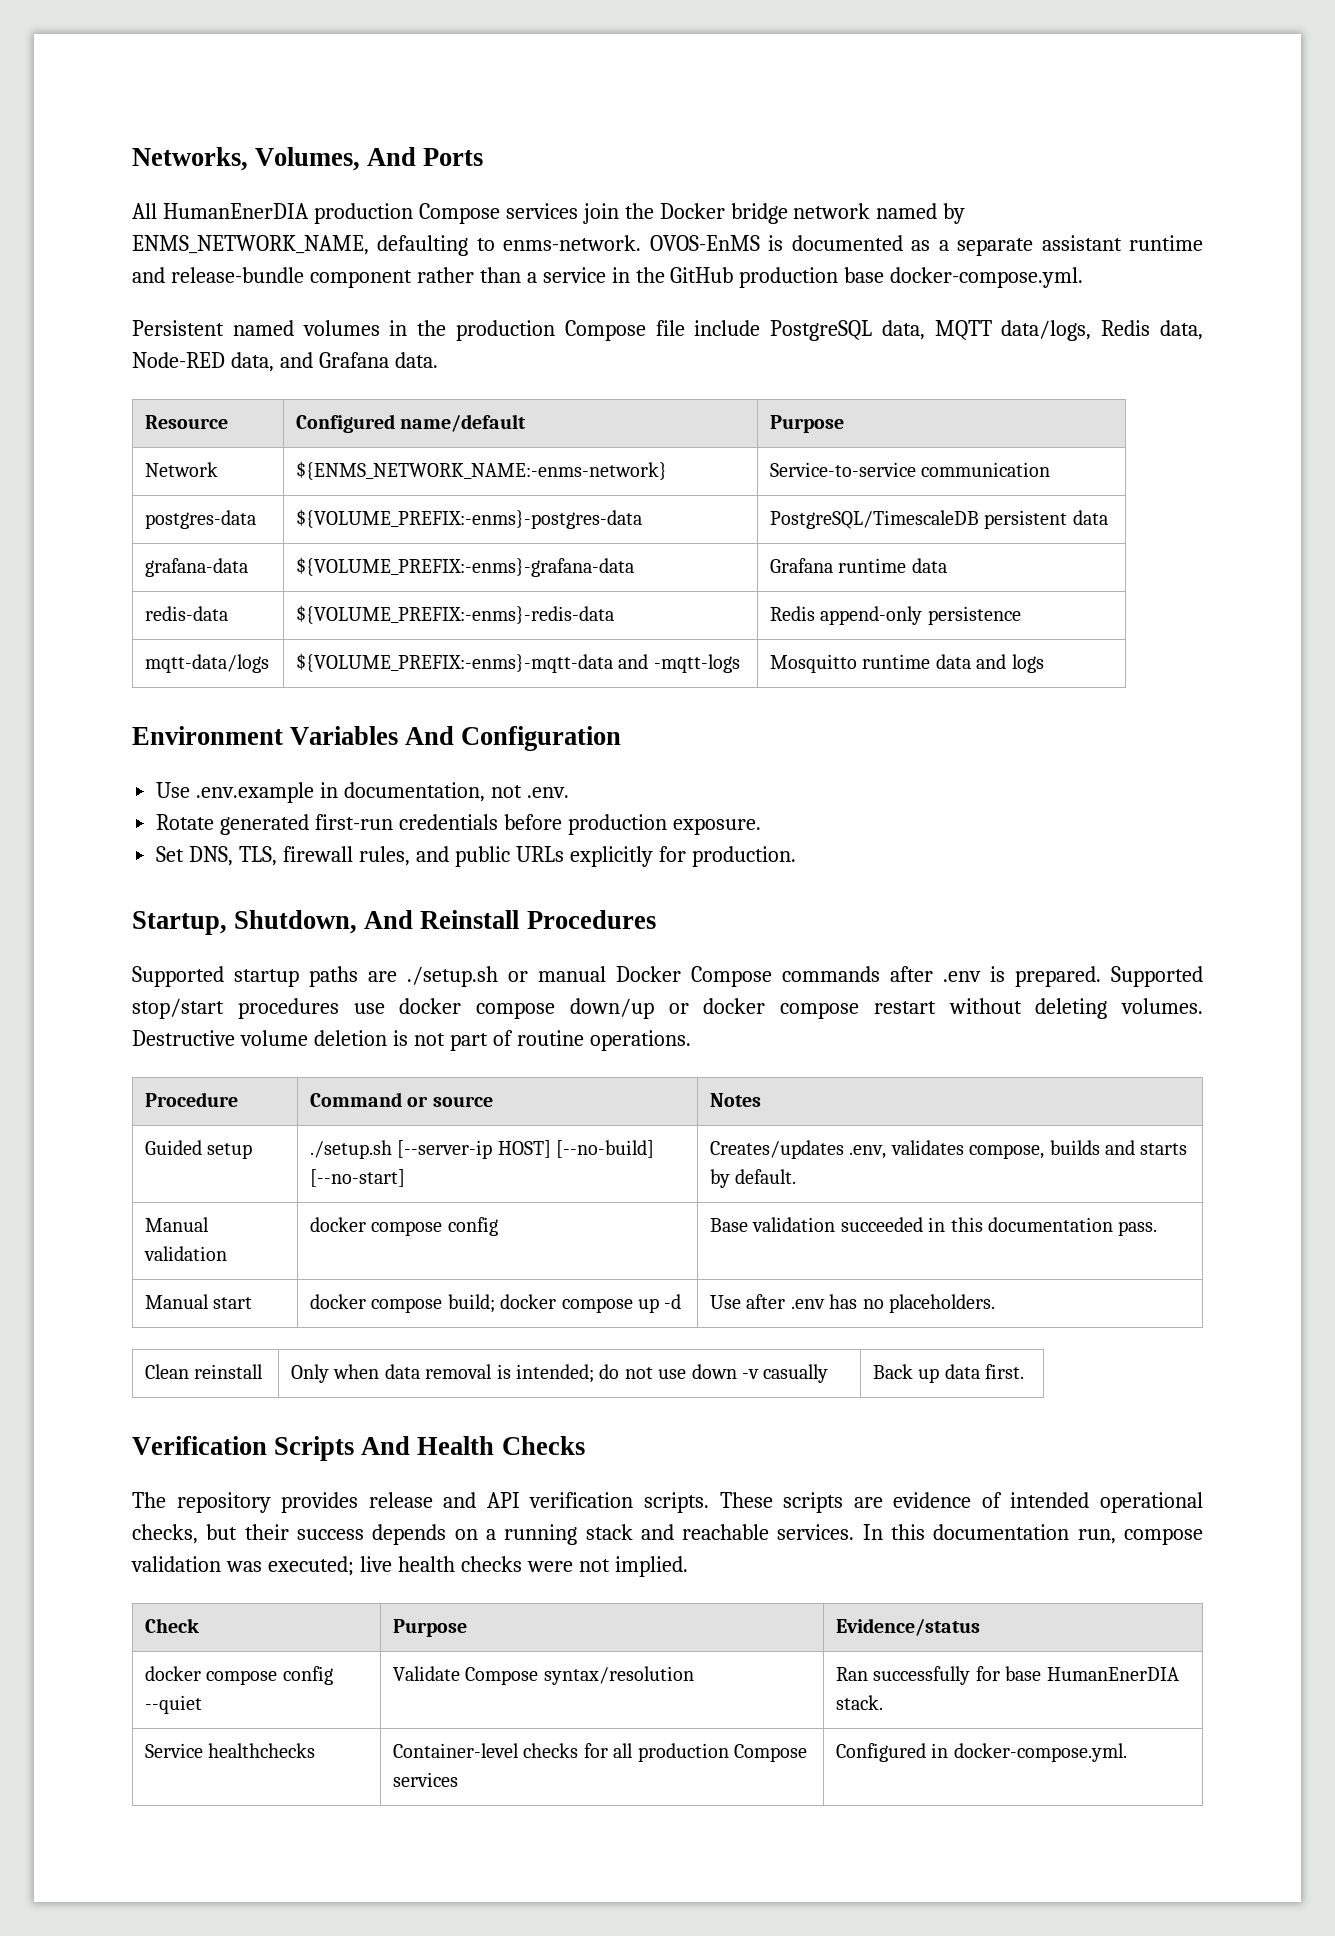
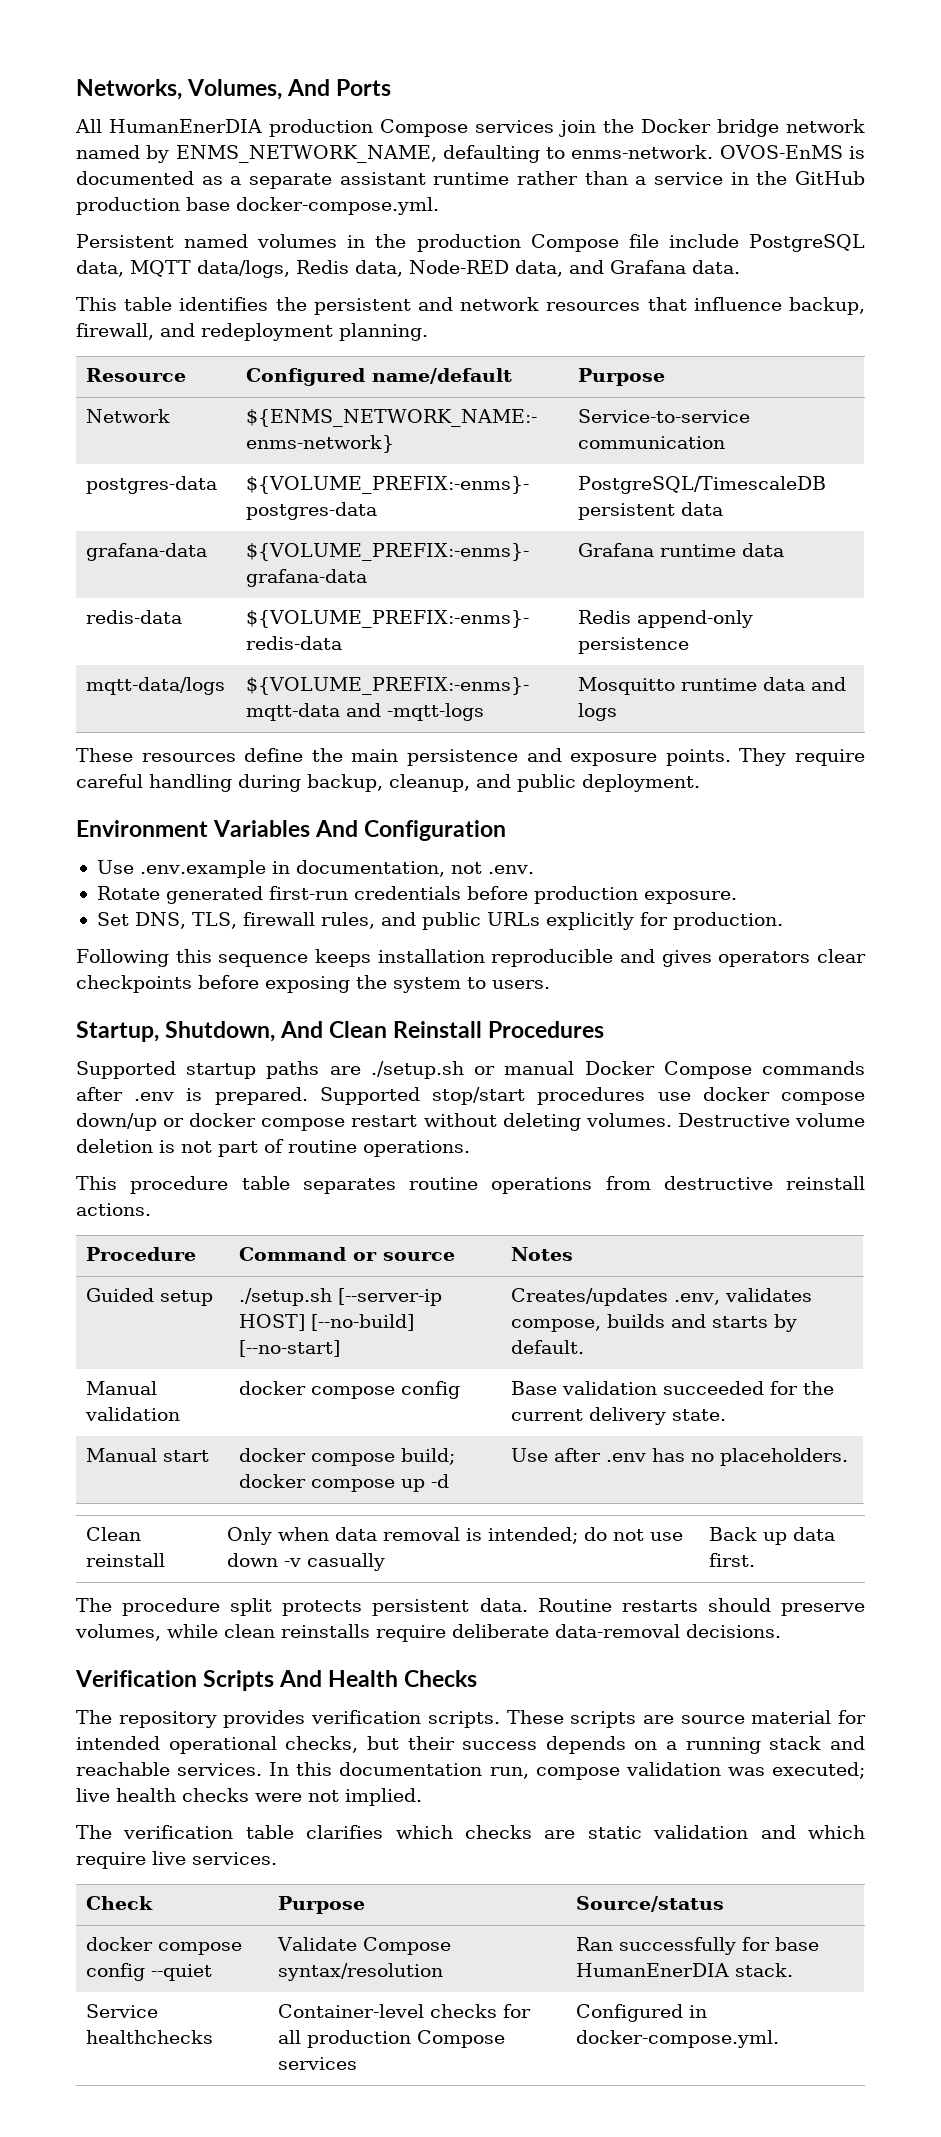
[132,267,412,288] and release-bundle component -> (510, 178) none
(438, 360) none -> [76,297,865,315] [76,323,428,341] // This table identifies the persistent and network resources that influence backup, firewall, and redeployment planning.
(1044, 663) none -> [76,748,866,766] [76,774,700,792] // These resources define the main persistence and exposure points. They require careful handling during backup, cleanup, and public deployment.
(796, 856) none -> [76,949,867,967] [76,975,550,993] // Following this sequence keeps installation reproducible and gives operators clear checkpoints before exposing the system to users.
(414, 919) none -> [329,1021,388,1038] Clean
(691, 1040) none -> [76,1176,865,1194] [76,1203,151,1216] // This procedure table separates routine operations from destructive reinstall actions.
[928,1217,1158,1236] in this documentation pass. -> [770,1381,835,1395] [511,1407,727,1425] for the current delivery state.
(1025, 1371) none -> [76,1598,865,1616] [75,1624,781,1642] // The procedure split protects persistent data. Routine restarts should preserve volumes, while clean reinstalls require deliberate data-removal decisions.
[368,1492,520,1508] release and API -> (306, 1719) none
[893,1492,1002,1508] evidence of -> [680,1710,867,1724] source material for
(688, 1566) none -> [76,1825,865,1839] [76,1851,277,1869] // The verification table clarifies which checks are static validation and which require live services.
[836,1618,981,1636] Evidence/status -> [576,1896,725,1912] Source/status

